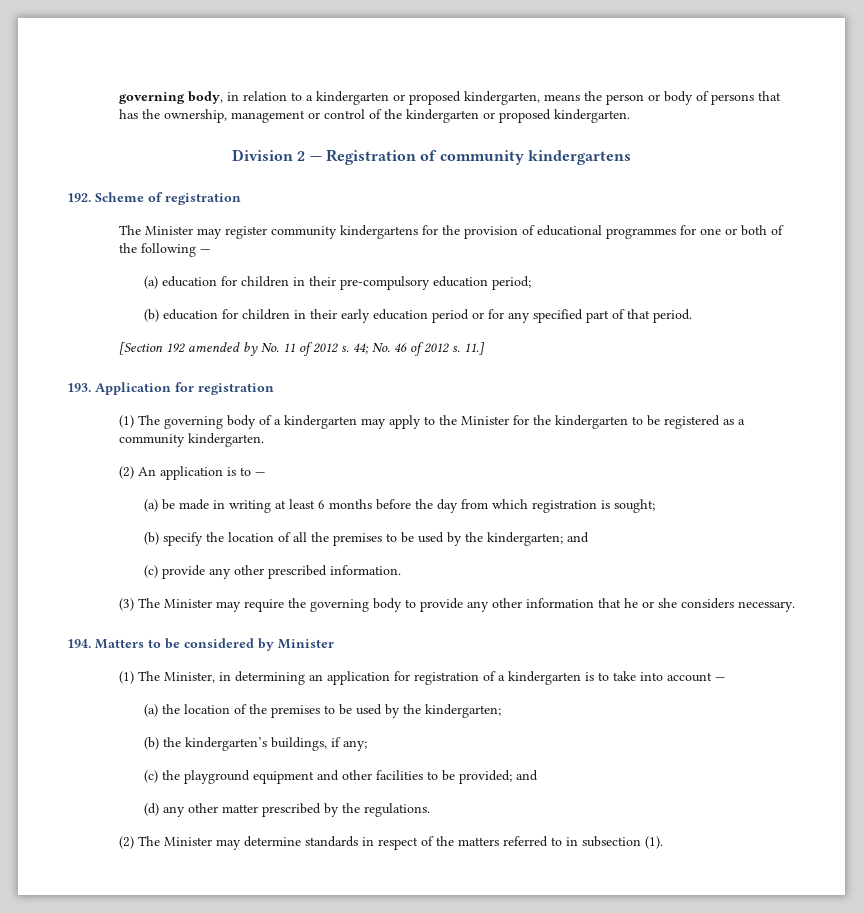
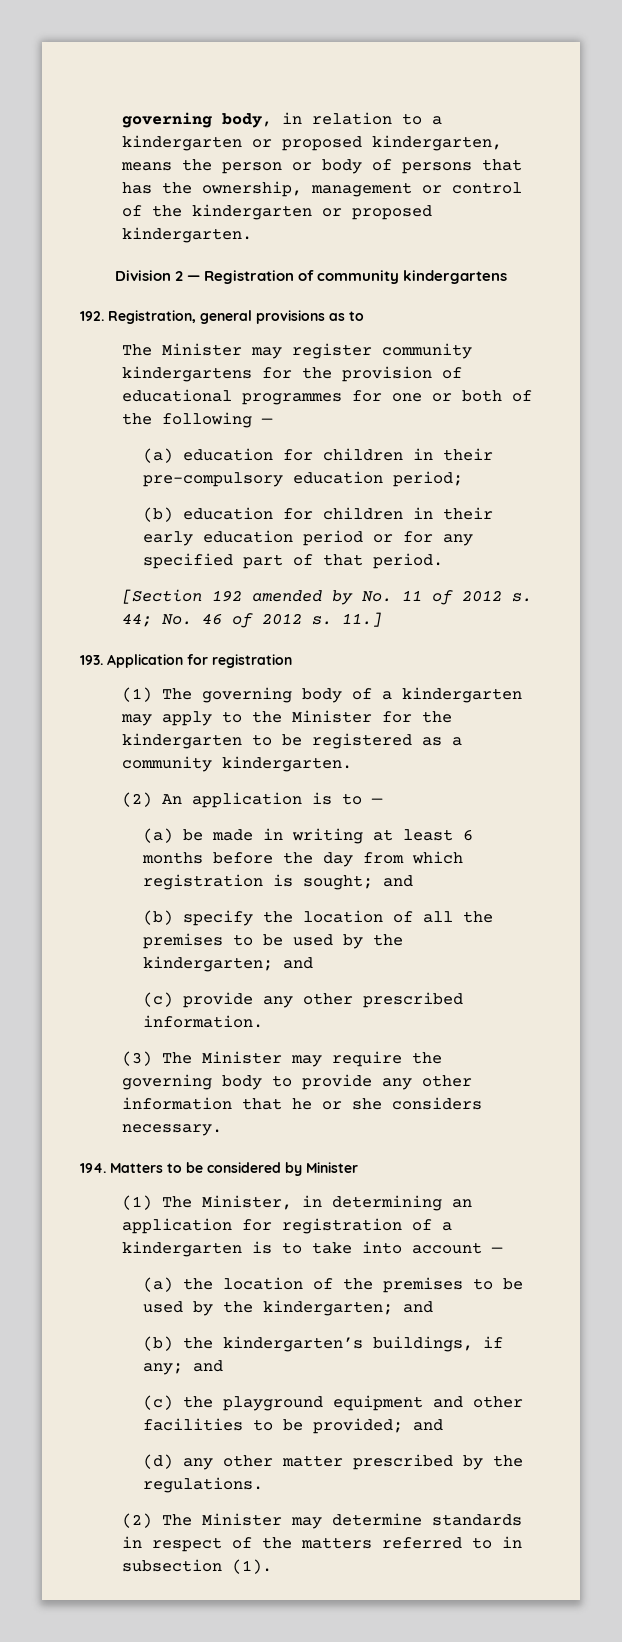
[95,192,241,205] Scheme of registration -> [108,310,364,324] Registration, general provisions as to
(656, 506) none -> [383,875,414,887] and
(502, 711) none -> [403,1301,434,1313] and
(368, 745) none -> [193,1360,224,1372] and

